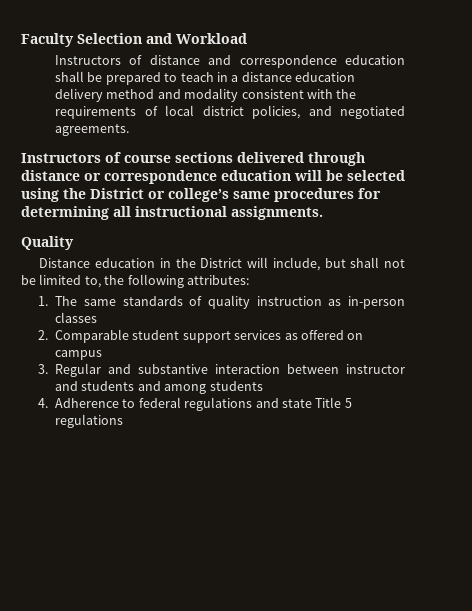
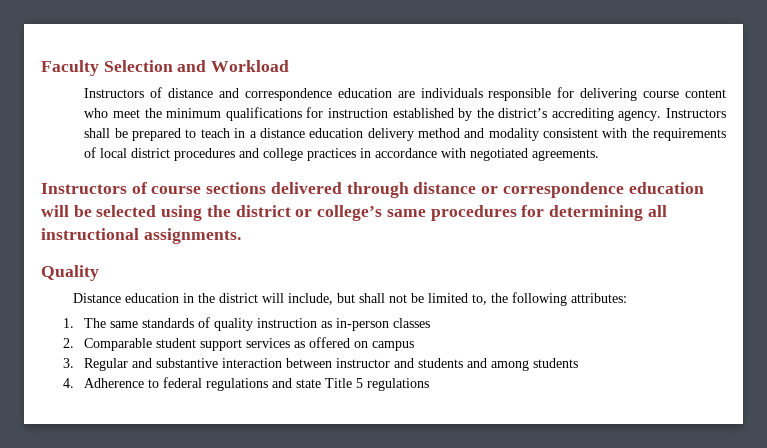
(405, 60) none -> [397,87,726,101] [84,107,726,121] are individuals responsible for delivering course content who meet the minimum qualifications for instruction established by the district’s accrediting agency. Instructors
[252,105,332,119] policies, and -> [174,148,467,161] procedures and college practices in accordance with
[90,188,144,199] District -> [235,205,291,217] district
[200,258,243,268] District -> [219,293,259,303] district

